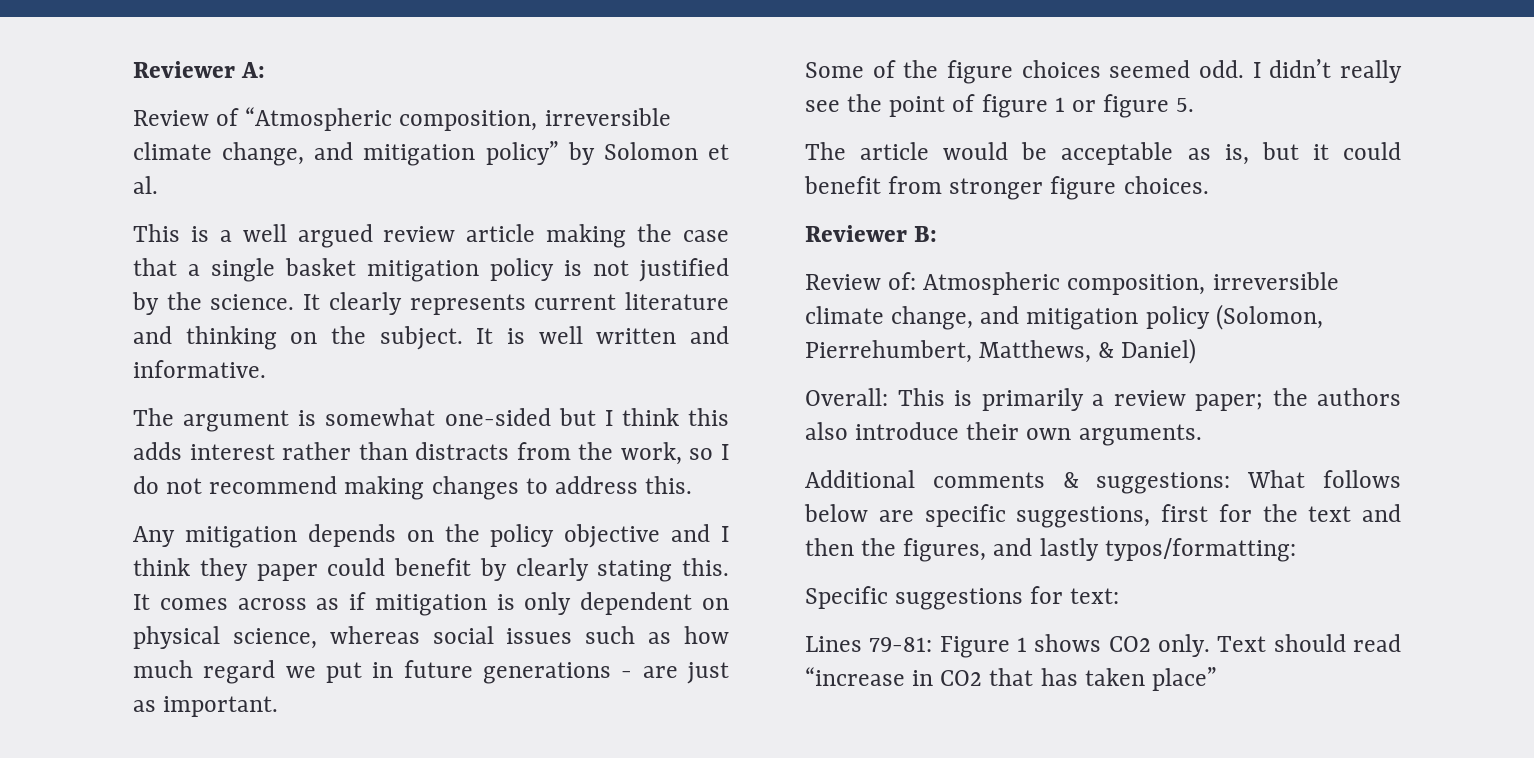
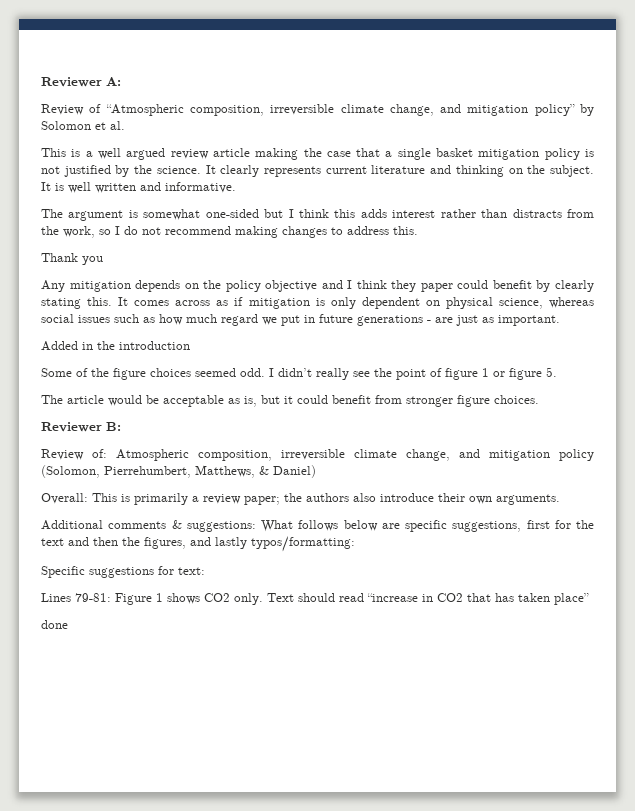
(693, 485) none -> [41,253,103,265] // Thank you
(279, 706) none -> [41,341,190,351] // Added in the introduction
(1217, 679) none -> [41,620,68,629] // done

